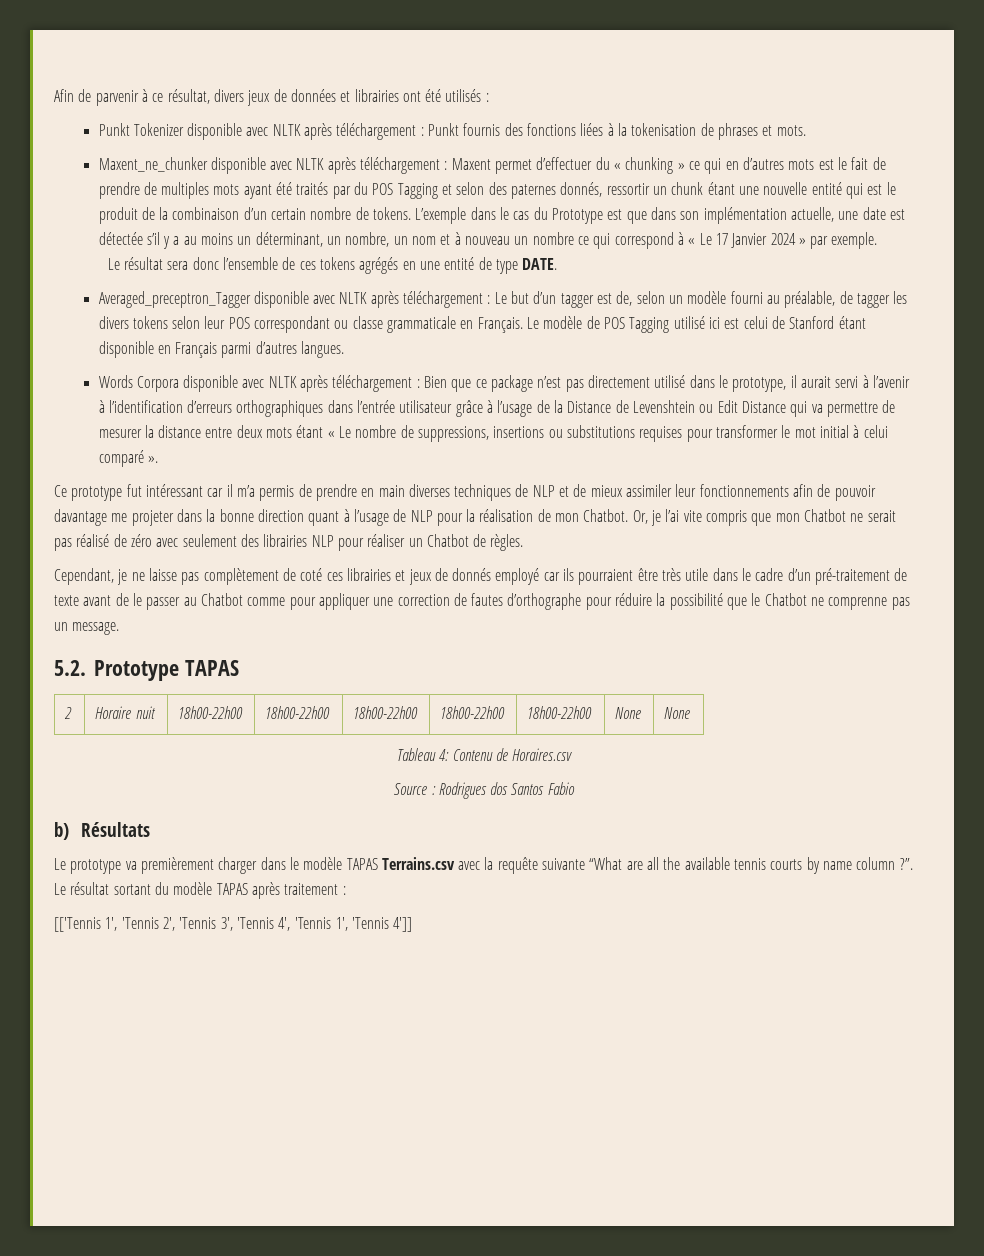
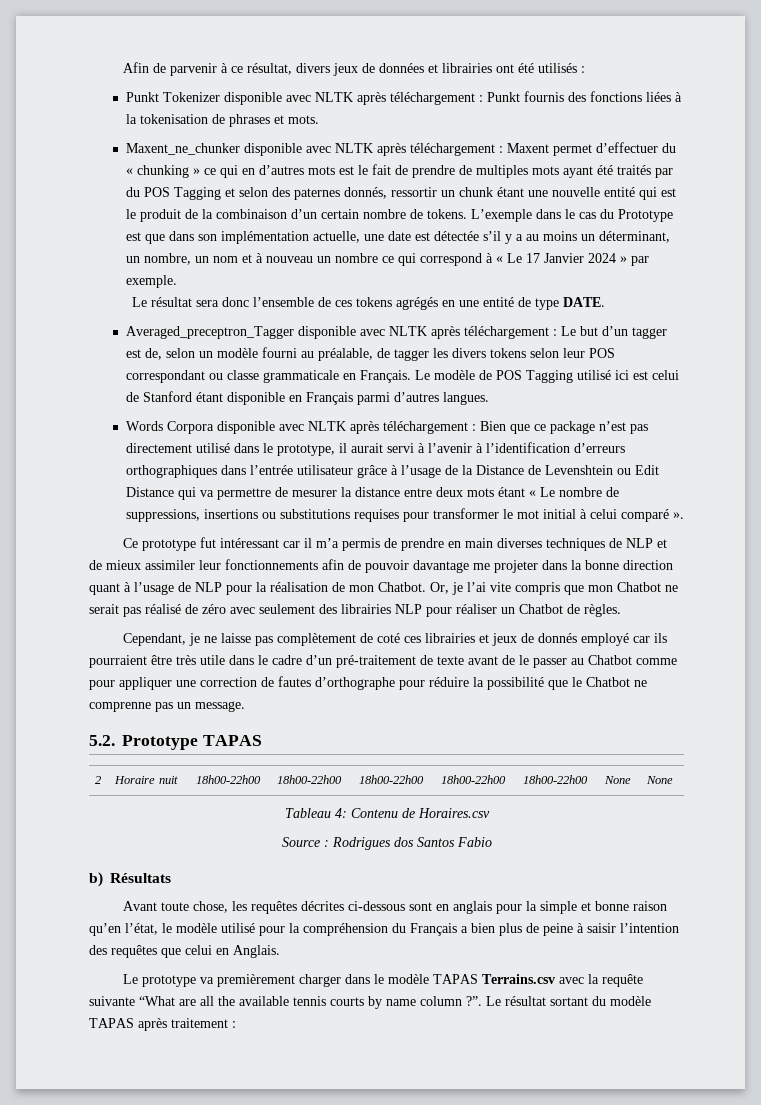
(150, 829) none -> [123,901,668,914] [89,923,679,936] [89,945,280,958] // Avant toute chose, les requêtes décrites ci-dessous sont en anglais pour la simple et bonne raison qu’en l’état, le modèle utilisé pour la compréhension du Français a bien plus de peine à saisir l’intention des requêtes que celui en Anglais.
[54,917,413,932] // [['Tennis 1', 'Tennis 2', 'Tennis 3', 'Tennis 4', 'Tennis 1', 'Tennis 4']] -> (236, 1024) none

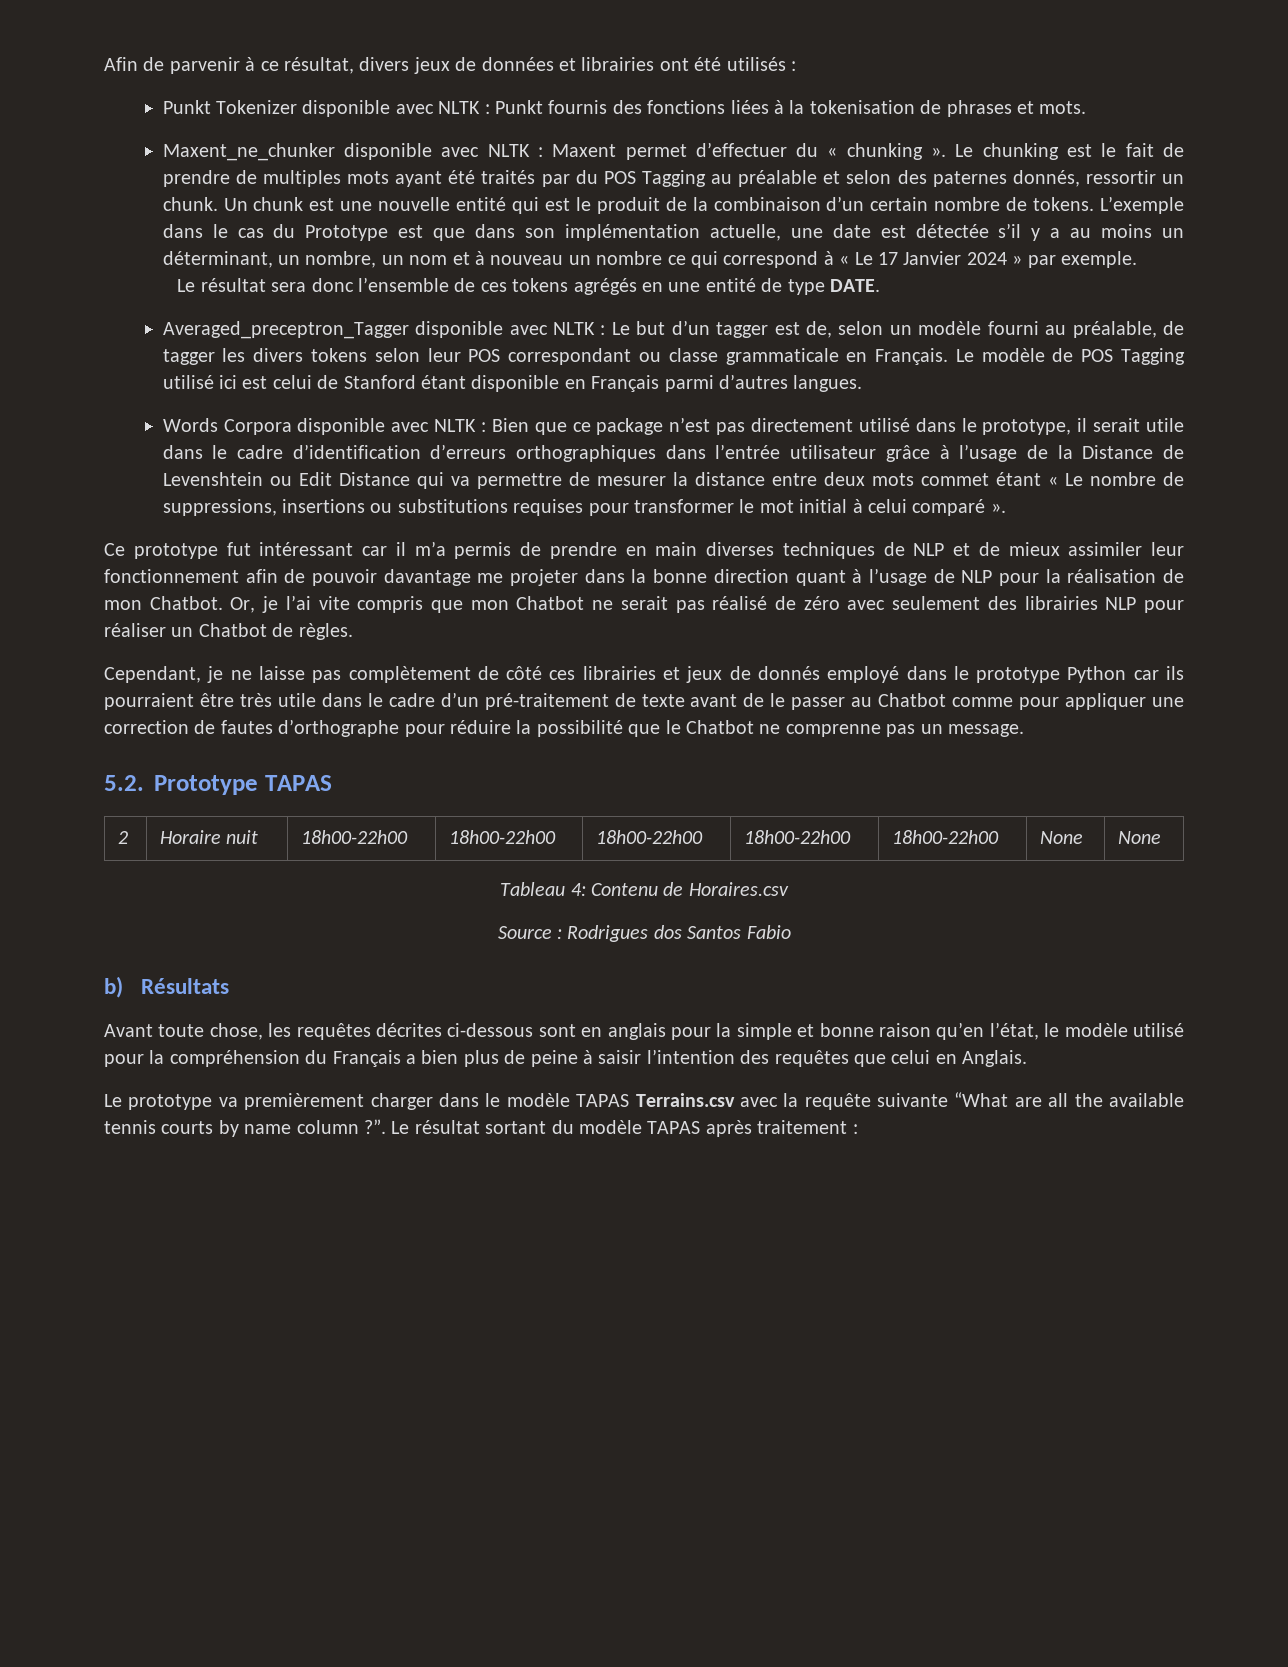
[356,92,475,105] après téléchargement -> (481, 107) none
[376,143,495,156] après téléchargement -> (530, 150) none
[192,165,335,178] » ce qui en d’autres mots -> [931,143,1059,160] ». Le chunking
(221, 193) none -> [711,170,818,187] au préalable
[458,187,524,197] chunk étant -> [162,197,335,211] chunk. Un chunk est
[430,326,549,339] après téléchargement -> (595, 328) none
[349,421,468,434] après téléchargement -> (477, 425) none
[350,442,570,453] aurait servi à l’avenir à l’identification -> [1093,418,1184,432] [162,444,421,459] serait utile dans le cadre d’identification
(494, 492) none -> [920,473,989,486] commet
[225,559,318,570] fonctionnements -> [104,569,239,583] fonctionnement
[377,633,401,643] coté -> [506,666,543,680] côté
(630, 639) none -> [906,666,1127,683] dans le prototype Python

